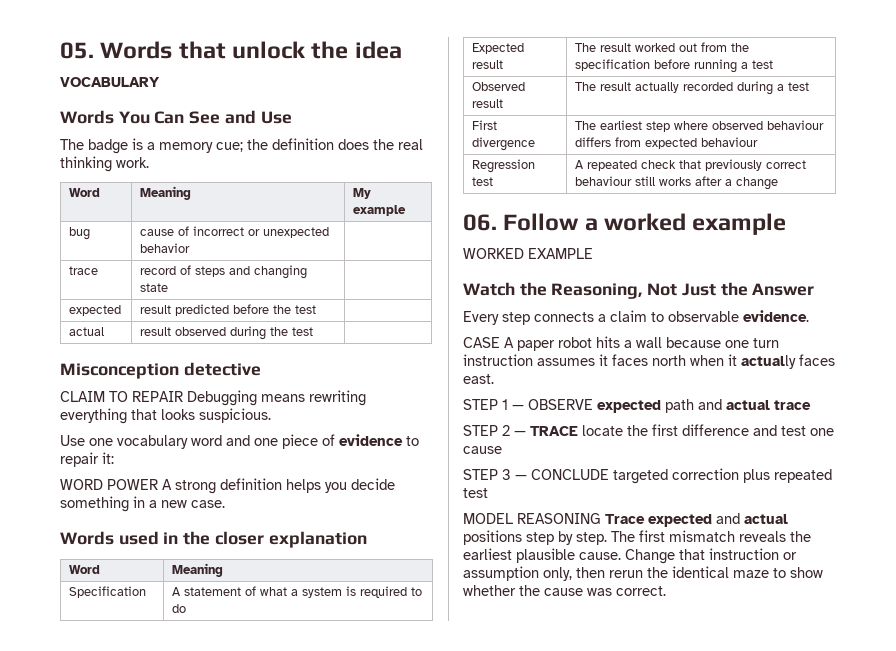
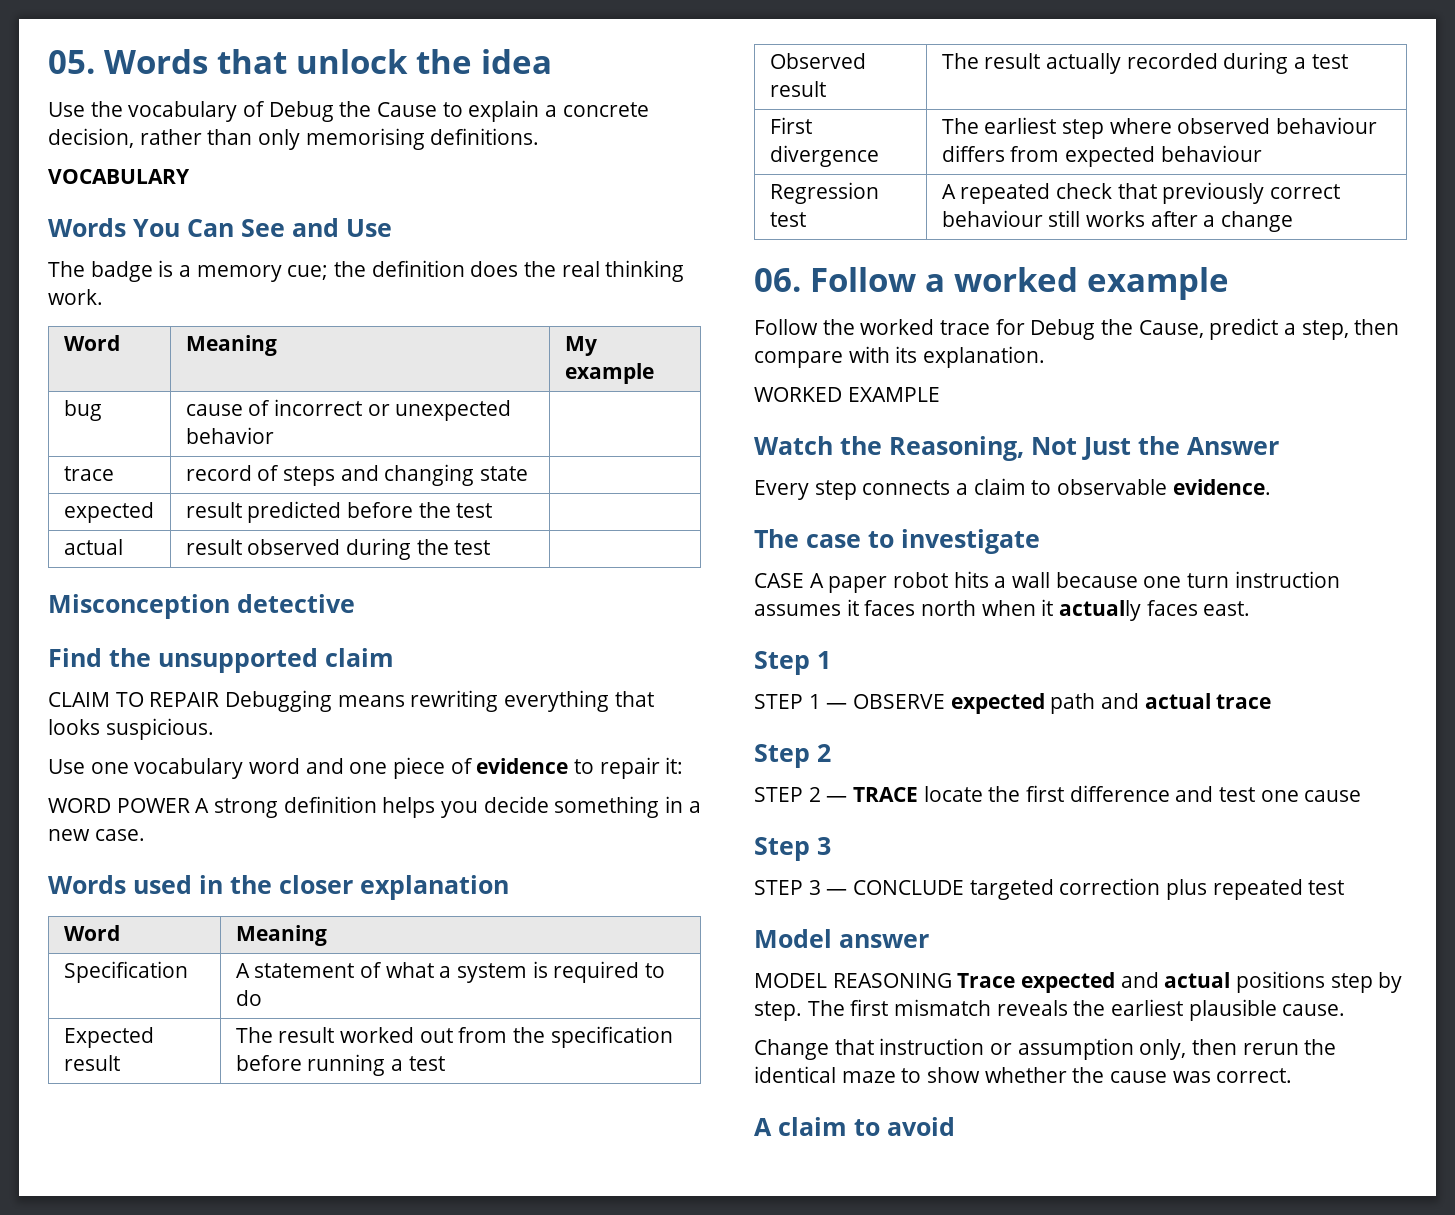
(402, 50) none -> [48,100,649,122] [48,128,540,150] // Use the vocabulary of Debug the Cause to explain a concrete decision, rather than only memorising definitions.
(261, 369) none -> [48,648,394,673] // Find the unsupported claim
(787, 224) none -> [754,318,1400,340] [754,346,1046,368] // Follow the worked trace for Debug the Cause, predict a step, then compare with its explanation.
(809, 316) none -> [754,529,1040,554] // The case to investigate
(494, 379) none -> [754,651,831,675] // Step 1
(811, 405) none -> [754,744,831,768] // Step 2
(502, 450) none -> [754,837,831,861] // Step 3
(488, 493) none -> [754,929,929,948] // Model answer
(621, 556) none -> (1346, 1010) //
(666, 591) none -> [754,1117,955,1136] // A claim to avoid

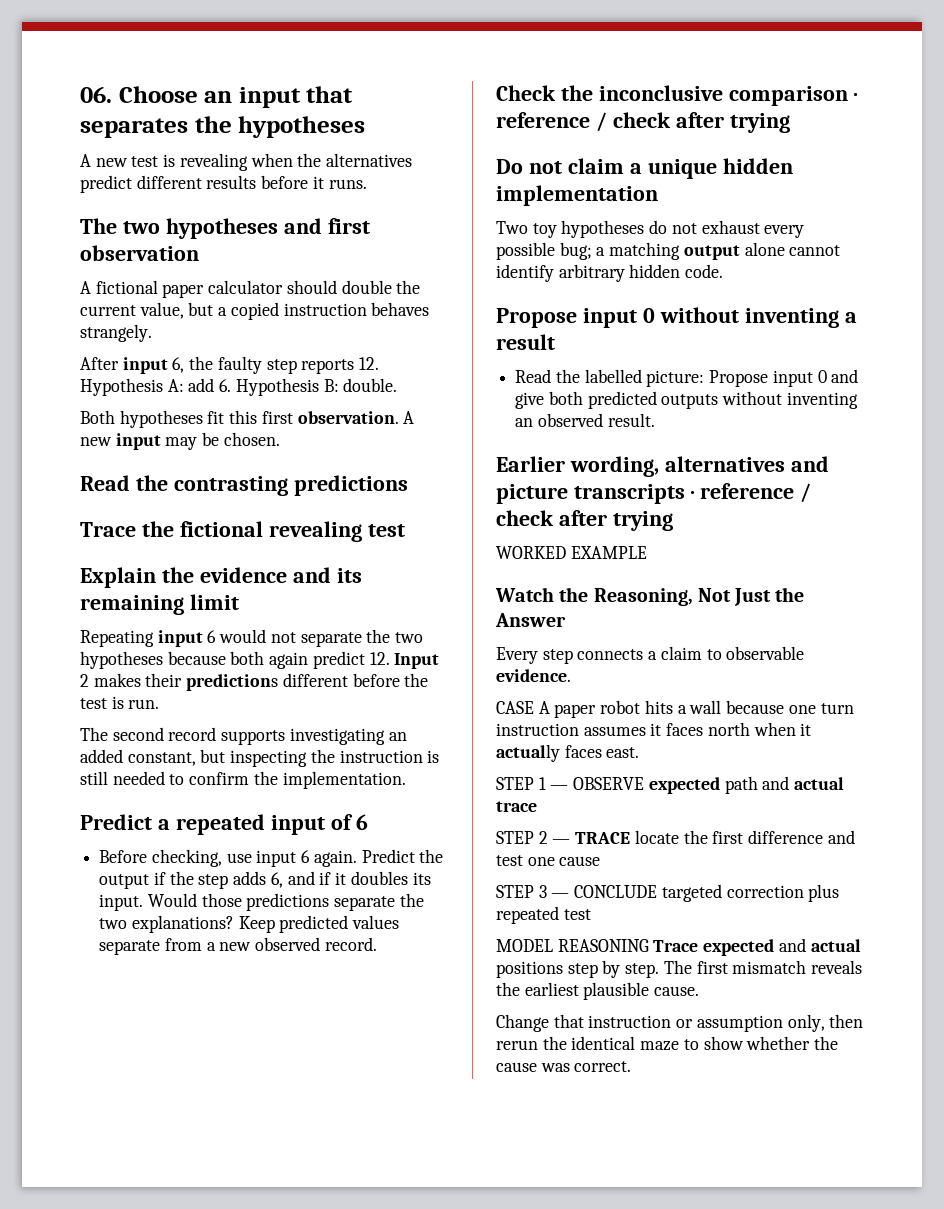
[48,49,552,74] [48,100,649,122] [48,128,540,150] [48,169,190,184] [48,218,392,237] [48,260,685,282] [48,289,103,305] [63,335,120,351] [185,335,277,356] [564,336,597,356] [564,363,654,384] [63,400,102,421] [185,399,512,421] [185,427,274,444] [63,466,114,481] [185,464,529,486] [63,502,154,523] [185,501,493,523] [63,539,123,555] [185,538,491,560] [48,594,355,619] [48,648,394,673] [48,690,654,712] [48,718,214,740] [48,757,684,779] [48,796,701,818] [48,829,145,841] [48,875,509,900] [63,925,120,941] [235,925,327,946] [63,961,188,983] [235,961,666,983] [235,990,262,1006] [63,1027,154,1048] [63,1055,120,1071] [235,1026,673,1048] [235,1054,445,1076] [769,53,866,69] [769,81,826,97] [941,52,1348,74] [769,117,812,134] [769,145,879,167] [941,117,1378,139] [941,145,1262,167] [769,182,879,204] [769,212,806,227] [941,182,1341,204] [941,210,1294,232] [754,267,1229,300] [754,318,1400,340] [754,346,1046,368] 05. Words that unlock the idea // Use the vocabulary of Debug the Cause to explain a concrete decision, rather than only memorising definitions. // VOCABULARY // Words You Can See and Use // The badge is a memory cue; the definition does the real thinking work. // Word | Meaning | My example // bug | cause of incorrect or unexpected behavior | // trace | record of steps and changing state | // expected | result predicted before the test | // actual | result observed during the test | // Misconception detective // Find the unsupported claim // CLAIM TO REPAIR Debugging means rewriting everything that looks suspicious. // Use one vocabulary word and one piece of evidence to repair it: // WORD POWER A strong definition helps you decide something in a new case. // Words used in the closer explanation // Word | Meaning // Specification | A statement of what a system is required to do // Expected result | The result worked out from the specification before running a test // Observed result | The result actually recorded during a test // First divergence | The earliest step where observed behaviour differs from expected behaviour // Regression test | A repeated check that previously correct behaviour still works after a change // 06. Follow a worked example // Follow the worked trace for Debug the Cause, predict a step, then compare with its explanation. -> [80,86,354,108] [80,116,366,138] [80,153,413,171] [80,175,367,193] [80,218,370,239] [80,245,199,261] [80,280,421,298] [80,302,430,320] [80,324,152,342] [80,356,380,374] [80,378,398,396] [80,410,415,428] [80,432,280,450] [80,475,408,496] [80,521,405,542] [80,567,362,588] [80,594,239,615] [80,629,424,647] [80,651,440,669] [80,673,429,691] [80,696,160,709] [80,727,407,745] [80,749,440,767] [80,771,406,789] [80,814,368,835] [99,849,444,867] [99,871,431,889] [99,893,424,911] [99,915,400,933] [99,937,377,955] [496,85,858,106] [496,112,790,133] [496,158,793,179] [496,185,658,206] [496,220,805,238] [496,242,841,260] [496,264,724,282] [496,307,857,328] [496,334,555,350] [515,369,859,387] [515,391,858,409] [515,413,655,427] [496,456,829,477] [496,483,811,504] [496,510,673,531] 06. Choose an input that separates the hypotheses // A new test is revealing when the alternatives predict different results before it runs. // The two hypotheses and first observation // A fictional paper calculator should double the current value, but a copied instruction behaves strangely. // After input 6, the faulty step reports 12. Hypothesis A: add 6. Hypothesis B: double. // Both hypotheses fit this first observation. A new input may be chosen. // Read the contrasting predictions // Trace the fictional revealing test // Explain the evidence and its remaining limit // Repeating input 6 would not separate the two hypotheses because both again predict 12. Input 2 makes their predictions different before the test is run. // The second record supports investigating an added constant, but inspecting the instruction is still needed to confirm the implementation. // Predict a repeated input of 6 // Before checking, use input 6 again. Predict the output if the step adds 6, and if it doubles its input. Would those predictions separate the two explanations? Keep predicted values separate from a new observed record. // Check the inconclusive comparison · reference / check after trying // Do not claim a unique hidden implementation // Two toy hypotheses do not exhaust every possible bug; a matching output alone cannot identify arbitrary hidden code. // Propose input 0 without inventing a result // Read the labelled picture: Propose input 0 and give both predicted outputs without inventing an observed result. // Earlier wording, alternatives and picture transcripts · reference / check after trying
[754,529,1040,554] // The case to investigate -> (571, 675) none
[754,651,831,675] // Step 1 -> (640, 752) none
[754,744,831,768] // Step 2 -> (537, 806) none
[754,837,831,861] // Step 3 -> (601, 861) none
[754,929,929,948] // Model answer -> (591, 914) none
[754,1117,955,1136] // A claim to avoid -> (632, 1066) none

